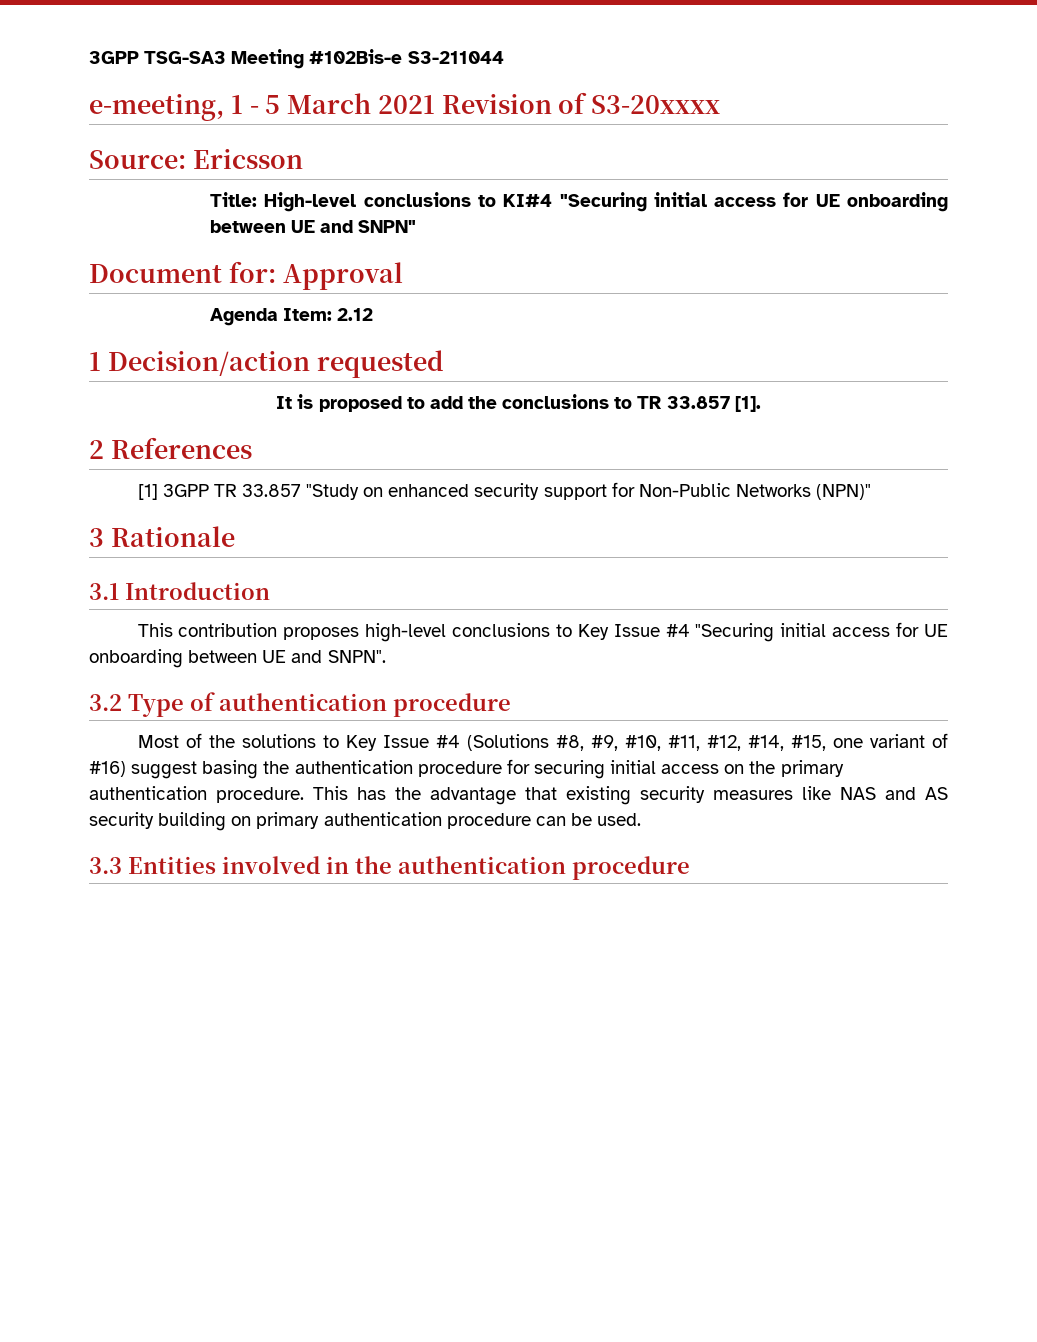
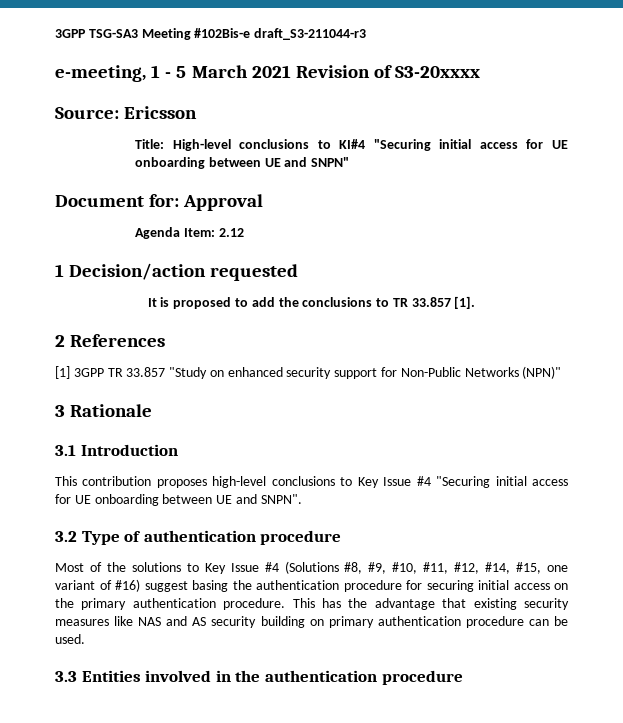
[407,51,504,64] S3-211044 -> [254,28,367,40] draft_S3-211044-r3

